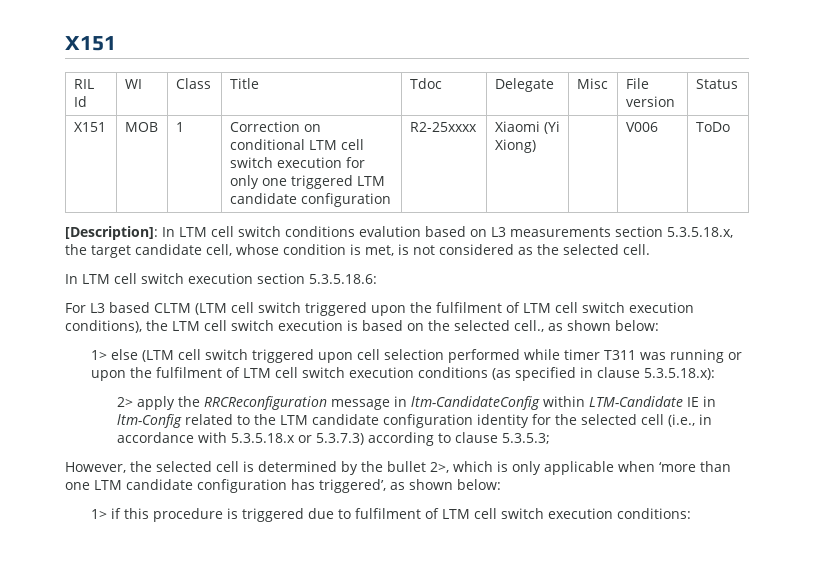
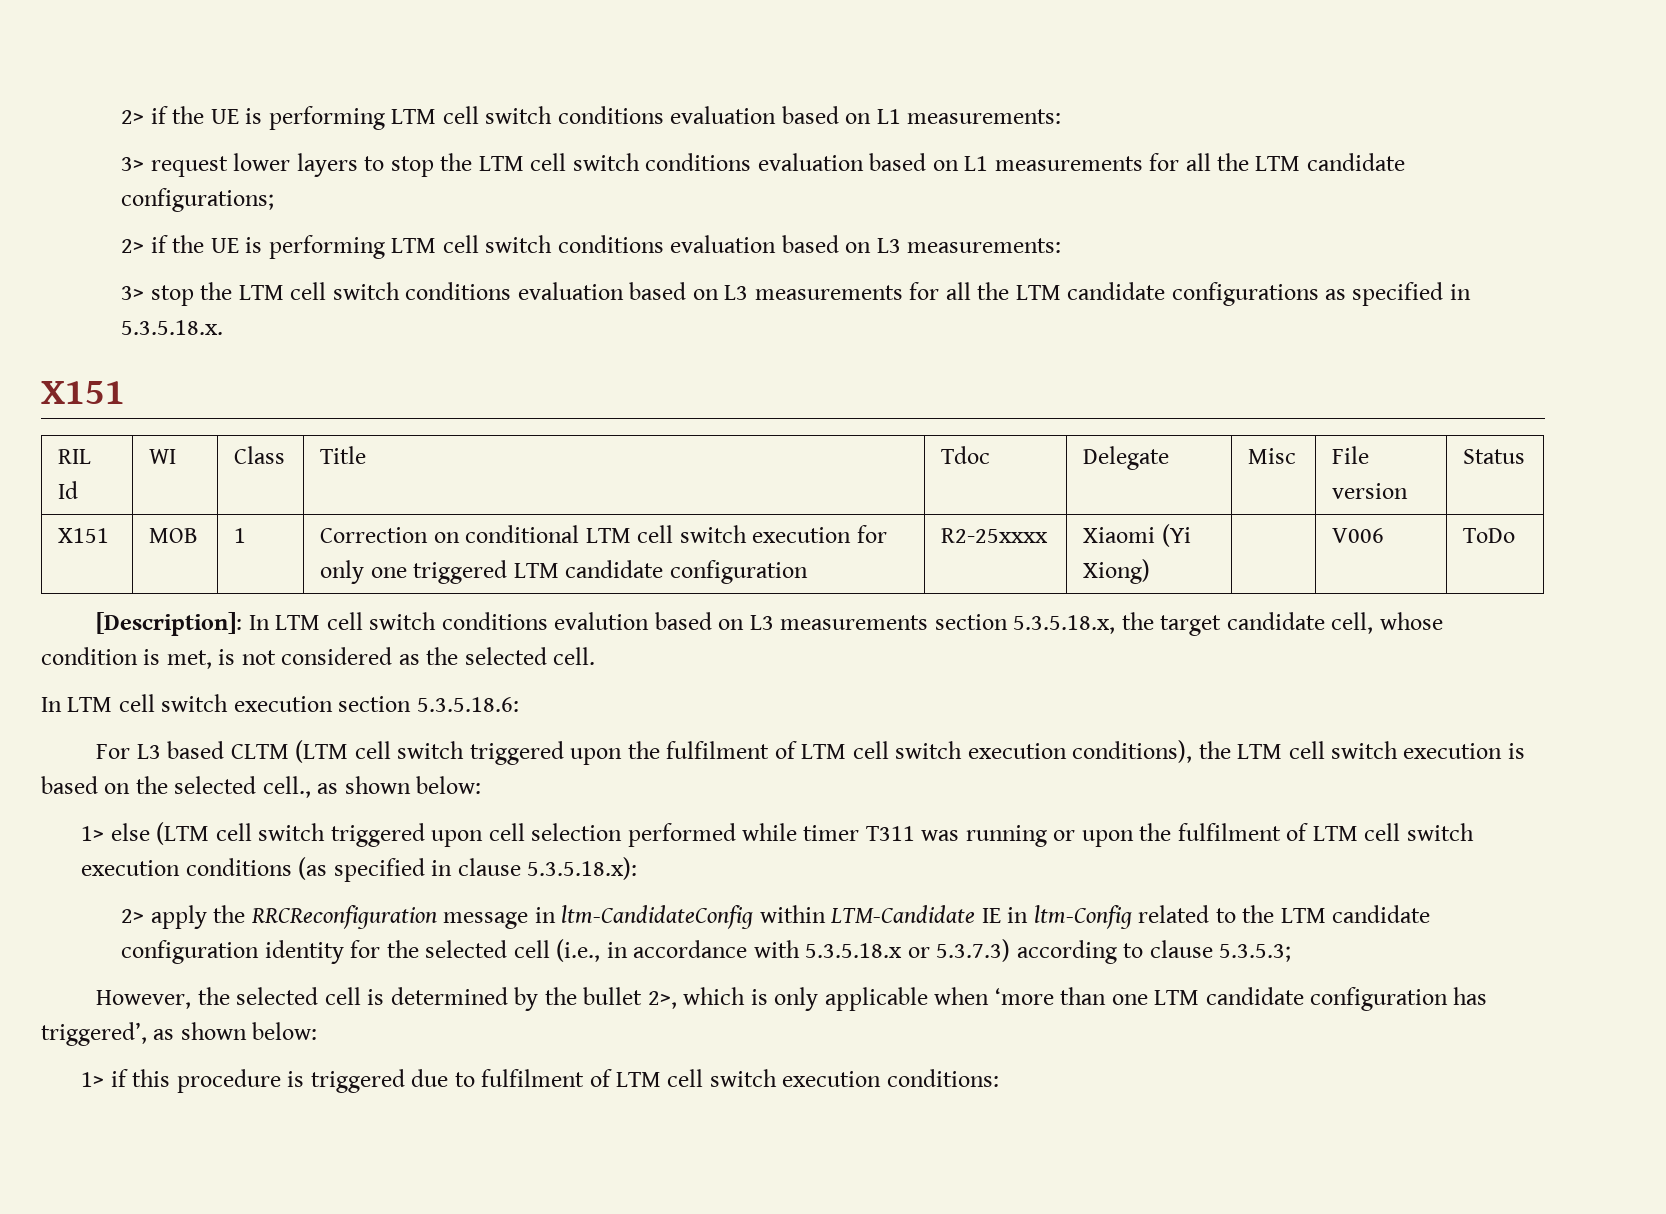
(65, 43) none -> [121,106,1062,130] [121,153,1405,177] [121,188,275,212] [121,235,1062,259] [121,282,1471,306] [121,320,224,335] 2> if the UE is performing LTM cell switch conditions evaluation based on L1 measurements: // 3> request lower layers to stop the LTM cell switch conditions evaluation based on L1 measurements for all the LTM candidate configurations; // 2> if the UE is performing LTM cell switch conditions evaluation based on L3 measurements: // 3> stop the LTM cell switch conditions evaluation based on L3 measurements for all the LTM candidate configurations as specified in 5.3.5.18.x. //

